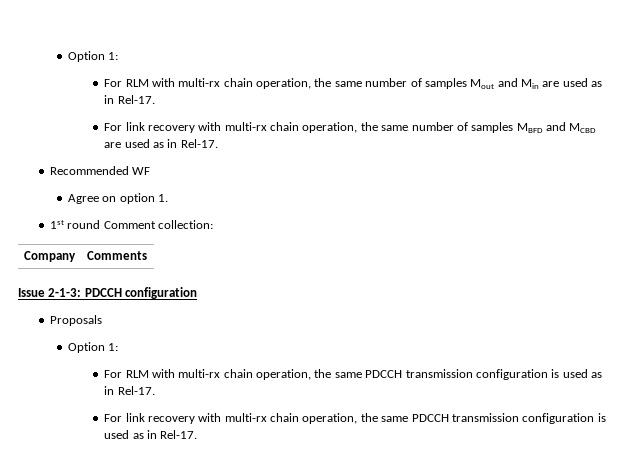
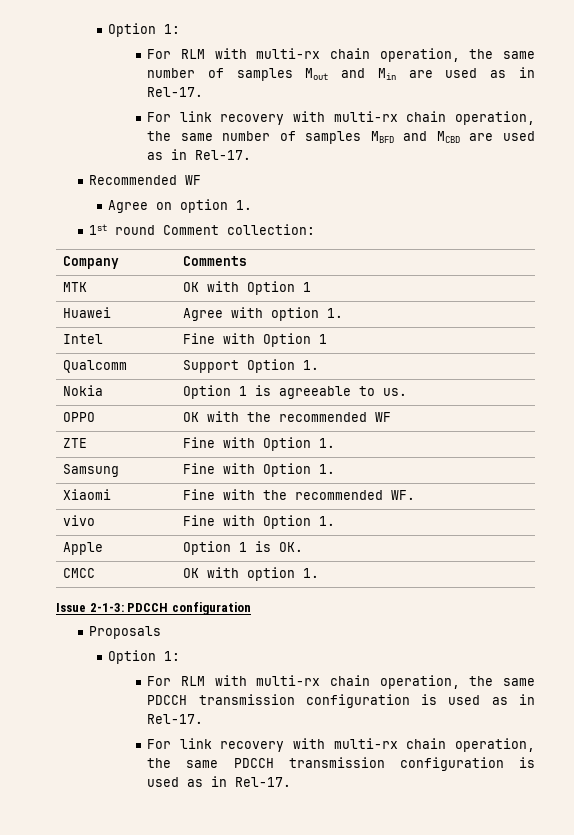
(147, 255) none -> [62,282,87,292] [182,281,311,295] [62,307,111,318] [182,307,343,321] [62,334,103,344] [182,333,327,347] [62,360,127,373] [182,359,319,373] [62,385,103,396] [182,385,407,399] [62,412,95,422] [182,411,391,422] [62,438,87,448] [182,437,335,451] [62,464,119,477] [182,463,335,477] [62,489,111,500] [182,489,415,500] [62,515,95,526] [182,515,335,529] [62,542,103,555] [182,541,303,555] [62,568,95,578] [182,567,319,581] // MTK | OK with Option 1 // Huawei | Agree with option 1. // Intel | Fine with Option 1 // Qualcomm | Support Option 1. // Nokia | Option 1 is agreeable to us. // OPPO | OK with the recommended WF // ZTE | Fine with Option 1. // Samsung | Fine with Option 1. // Xiaomi | Fine with the recommended WF. // vivo | Fine with Option 1. // Apple | Option 1 is OK. // CMCC | OK with option 1.

